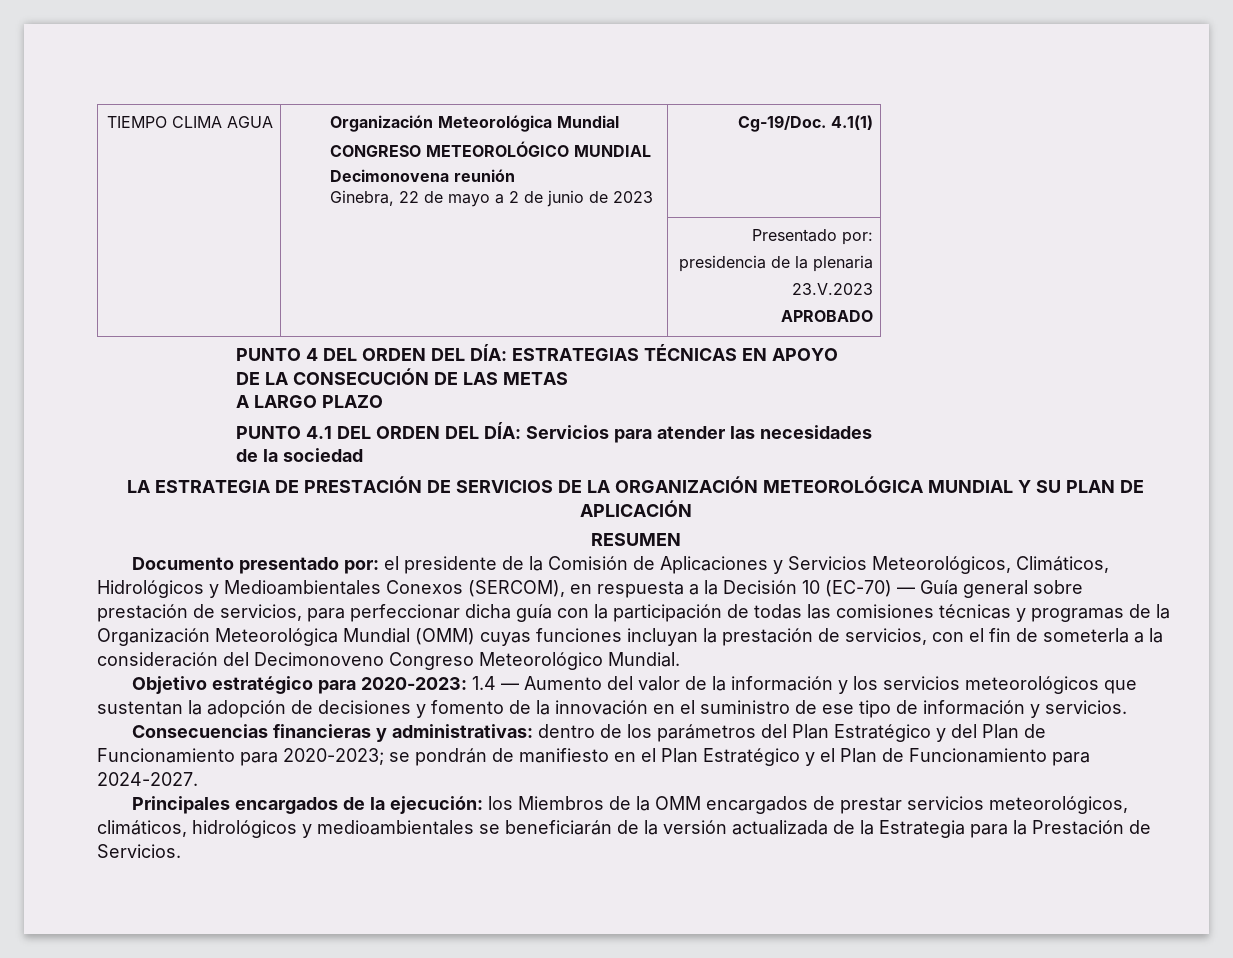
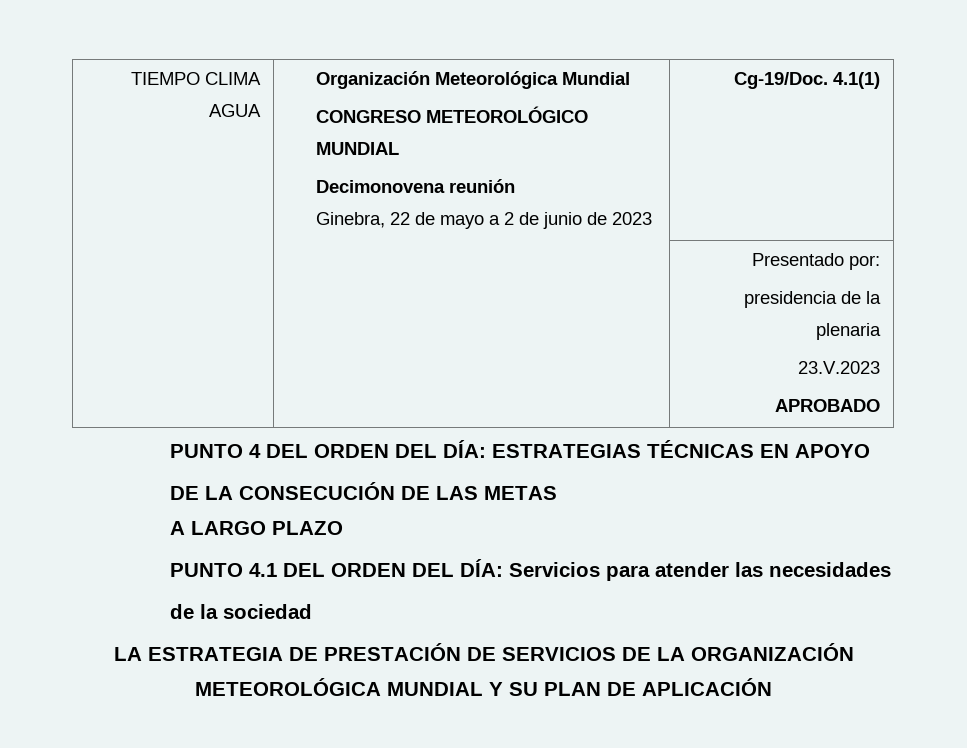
[590,533,681,546] [132,556,1110,574] [97,580,1083,598] [97,604,1170,622] [97,628,1163,646] [97,652,680,670] [132,676,1138,694] [97,700,1127,718] [132,724,1047,742] [97,748,1090,766] [97,772,198,786] [132,796,1129,814] [97,820,1151,838] [97,844,181,858] // RESUMEN // Documento presentado por: el presidente de la Comisión de Aplicaciones y Servicios Meteorológicos, Climáticos, Hidrológicos y Medioambientales Conexos (SERCOM), en respuesta a la Decisión 10 (EC-70) — Guía general sobre prestación de servicios, para perfeccionar dicha guía con la participación de todas las comisiones técnicas y programas de la Organización Meteorológica Mundial (OMM) cuyas funciones incluyan la prestación de servicios, con el fin de someterla a la consideración del Decimonoveno Congreso Meteorológico Mundial. // Objetivo estratégico para 2020-2023: 1.4 — Aumento del valor de la información y los servicios meteorológicos que sustentan la adopción de decisiones y fomento de la innovación en el suministro de ese tipo de información y servicios. // Consecuencias financieras y administrativas: dentro de los parámetros del Plan Estratégico y del Plan de Funcionamiento para 2020-2023; se pondrán de manifiesto en el Plan Estratégico y el Plan de Funcionamiento para 2024-2027. // Principales encargados de la ejecución: los Miembros de la OMM encargados de prestar servicios meteorológicos, climáticos, hidrológicos y medioambientales se beneficiarán de la versión actualizada de la Estrategia para la Prestación de Servicios. -> (772, 687) none

